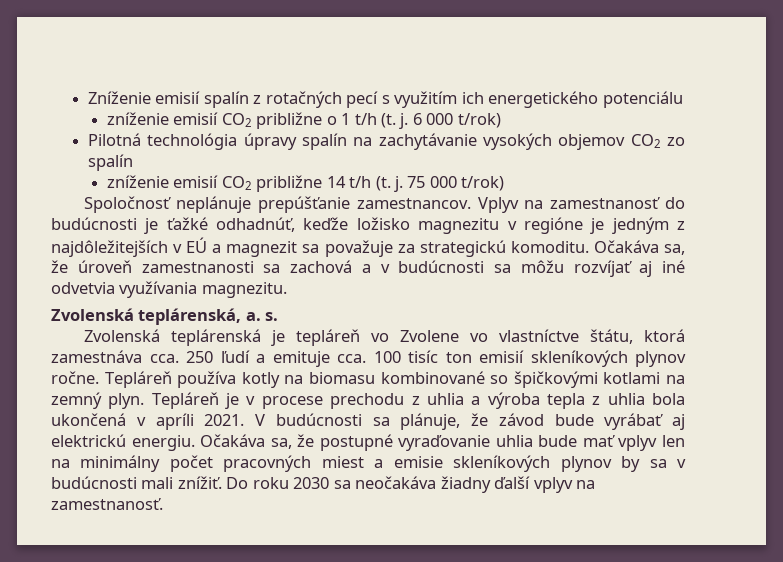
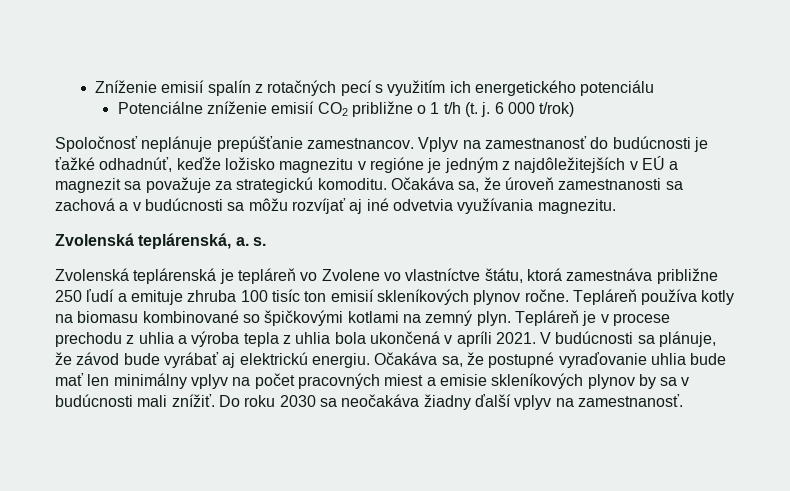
(683, 99) none -> [117,101,203,114] Potenciálne
[87,133,685,150] [87,154,133,171] [106,175,505,192] // Pilotná technológia úpravy spalín na zachytávanie vysokých objemov CO2 zo spalín // zníženie emisií CO2 približne 14 t/h (t. j. 75 000 t/rok) -> (575, 109) none
[149,354,179,363] cca. -> [656,268,718,284] približne
[337,354,366,363] cca. -> [187,290,237,302] zhruba
[618,435,685,451] [51,455,161,472] vplyv len na minimálny -> [87,373,251,389] len minimálny vplyv na

